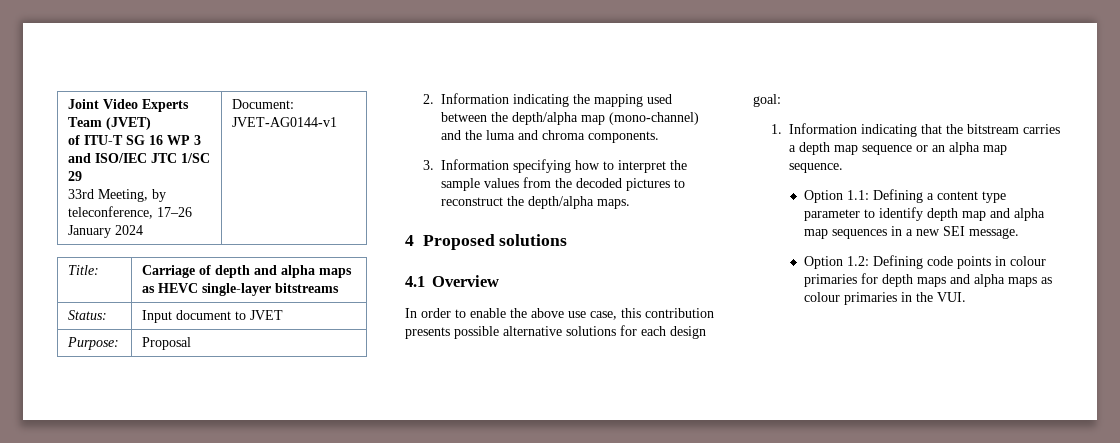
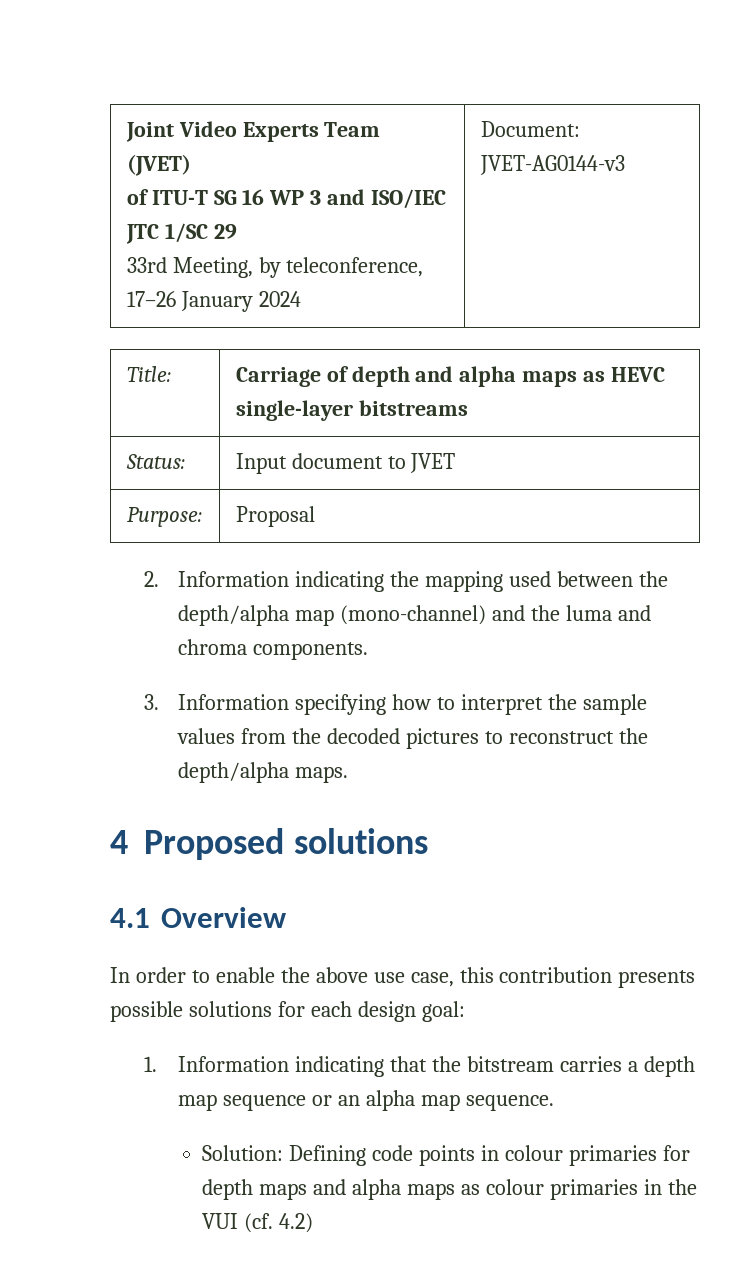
[232,117,338,127] JVET-AG0144-v1 -> [479,155,625,175] JVET-AG0144-v3
[503,326,562,336] alternative -> (183, 1011) none
[803,189,1006,203] [803,207,1045,221] [803,226,1019,239] [803,256,869,269] Option 1.1: Defining a content type parameter to identify depth map and alpha map sequences in a new SEI message. // Option 1.2: -> [202,1145,284,1161] Solution:
[936,292,966,302] VUI. -> [202,1213,314,1233] VUI (cf. 4.2)

